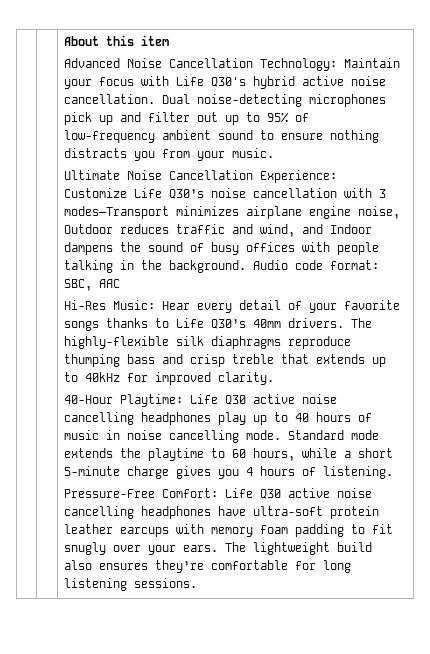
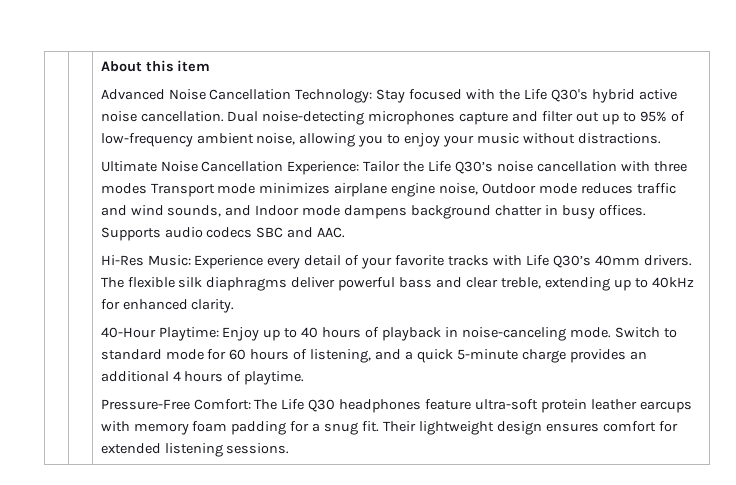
[344,58,401,68] [64,76,170,89] Maintain your focus with -> [376,89,521,103] Stay focused with the
[64,112,114,125] pick up -> [459,112,509,125] capture
[218,130,380,143] [64,148,275,161] sound to ensure nothing distracts you from your music. -> [256,133,661,147] noise, allowing you to enjoy your music without distractions.
[64,188,128,198] Customize -> [363,161,425,172] Tailor the
[379,189,387,198] [64,206,170,219] 3 modes—Transport -> [653,161,687,172] [100,183,256,197] three modes Transport mode
(114, 229) none -> [538,183,577,194] mode
[260,224,373,237] [64,242,380,255] [64,260,380,273] [64,279,121,291] wind, and Indoor dampens the sound of busy offices with people talking in the background. Audio code format: SBC, AAC -> [130,205,646,219] [100,227,346,241] wind sounds, and Indoor mode dampens background chatter in busy offices. Supports audio codecs SBC and AAC.
[162,301,191,310] Hear -> [194,255,264,269] Experience
[64,318,170,331] songs thanks to -> [447,255,522,266] tracks with
[64,336,170,349] highly-flexible -> [127,277,175,288] flexible
[288,336,352,349] [64,354,366,367] reproduce thumping bass and crisp treble that extends -> [291,277,610,291] deliver powerful bass and clear treble, extending
[155,372,212,385] improved -> [122,299,188,310] enhanced
[190,394,338,405] [64,412,247,425] Life Q30 active noise cancelling headphones play -> [222,327,260,341] Enjoy
[64,430,380,443] [64,448,394,461] [64,466,240,479] music in noise cancelling mode. Standard mode extends the playtime to 60 hours, while a short 5-minute charge gives you -> [381,327,677,341] [100,349,647,363] [100,371,169,382] playback in noise-canceling mode. Switch to standard mode for 60 hours of listening, and a quick 5-minute charge provides an additional
[323,466,394,479] listening. -> [244,371,305,385] playtime.
[225,488,373,499] [64,506,247,519] Life Q30 active noise cancelling headphones have -> [254,399,472,413] The Life Q30 headphones feature
[351,524,394,534] [64,542,373,555] [64,560,352,573] to fit snugly over your ears. The lightweight build also ensures they’re comfortable for long -> [290,421,678,435] [100,443,161,454] for a snug fit. Their lightweight design ensures comfort for extended

